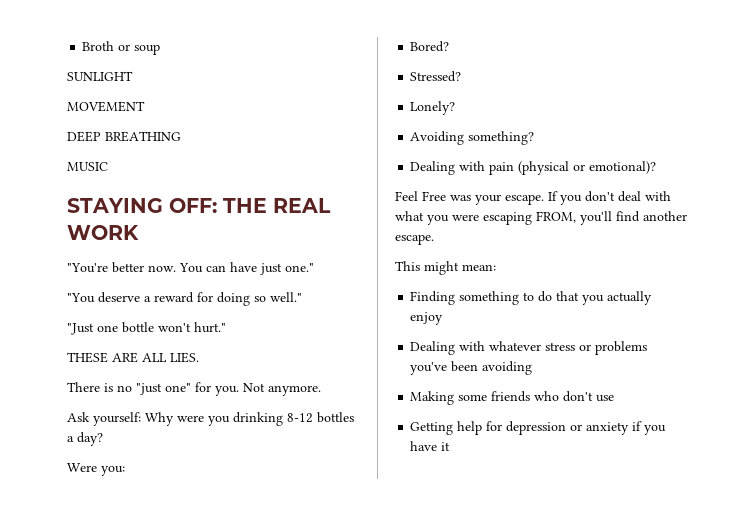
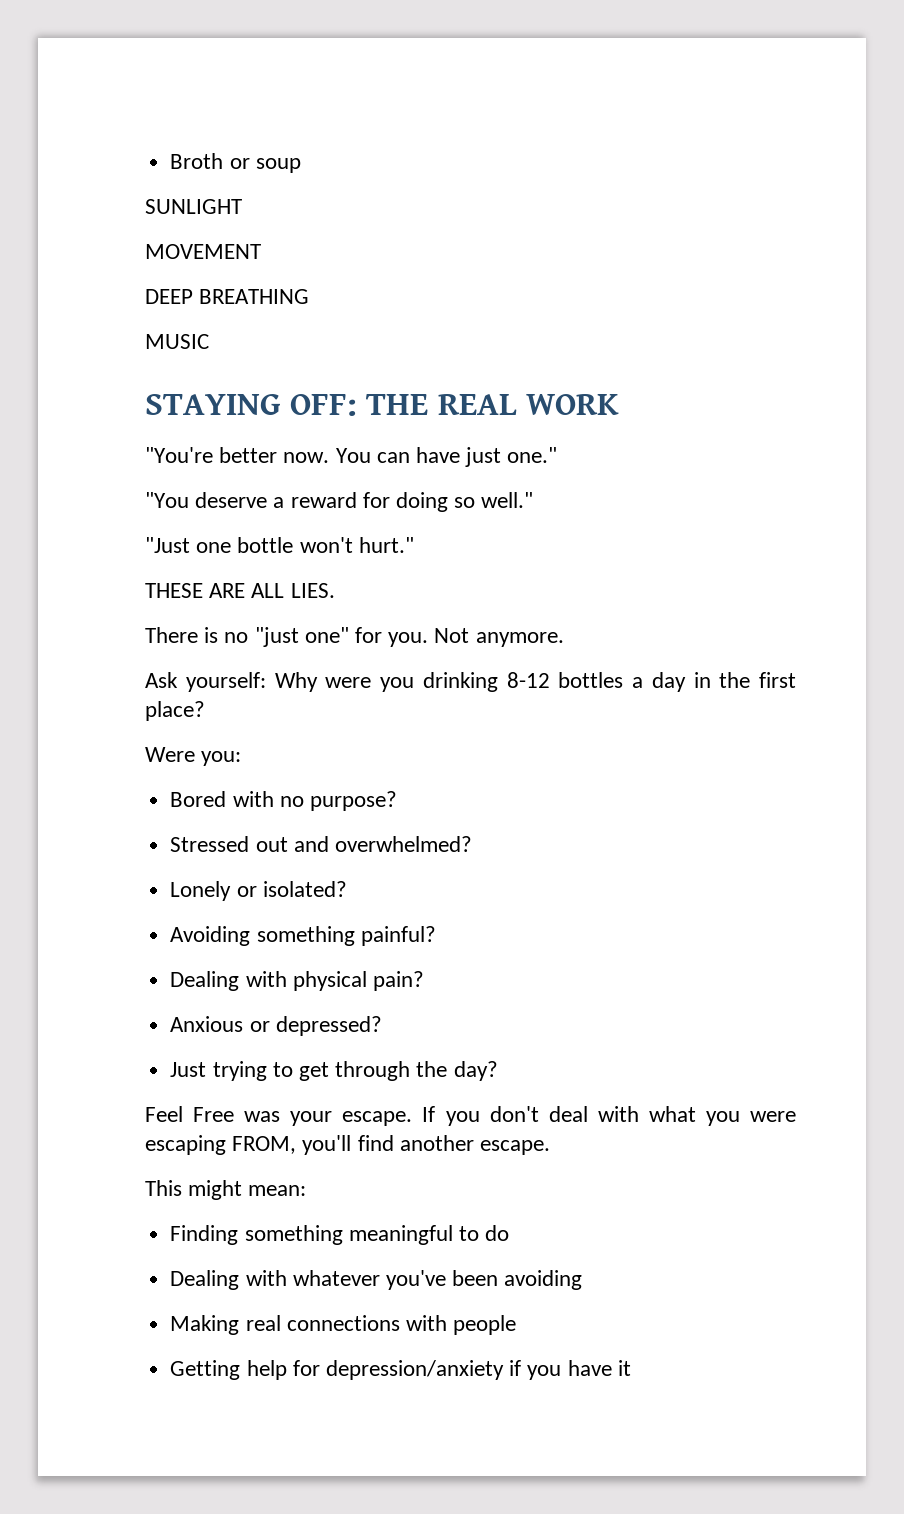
[77,432,103,446] [67,463,125,476] [410,41,450,52] [410,71,462,82] [410,101,456,115] day? // Were you: // Bored? // Stressed? // Lonely? -> [651,672,796,692] [145,701,205,721] [145,747,242,766] [170,791,397,811] [170,836,472,852] [170,881,347,901] day in the first place? // Were you: // Bored with no purpose? // Stressed out and overwhelmed? // Lonely or isolated?
[468,131,535,145] [410,161,657,175] something? // Dealing with pain (physical or emotional)? -> [256,926,436,946] [170,971,424,991] [170,1016,382,1036] [170,1061,498,1081] something painful? // Dealing with physical pain? // Anxious or depressed? // Just trying to get through the day?
(520, 298) none -> [348,1225,453,1245] meaningful
[556,291,653,305] [410,312,444,325] that you actually enjoy -> (510, 1233) none
[545,341,648,355] stress or problems -> (380, 1278) none
[458,391,615,402] some friends who don't use -> [245,1315,517,1335] real connections with people
[506,421,630,435] depression or anxiety -> [325,1360,504,1380] depression/anxiety

